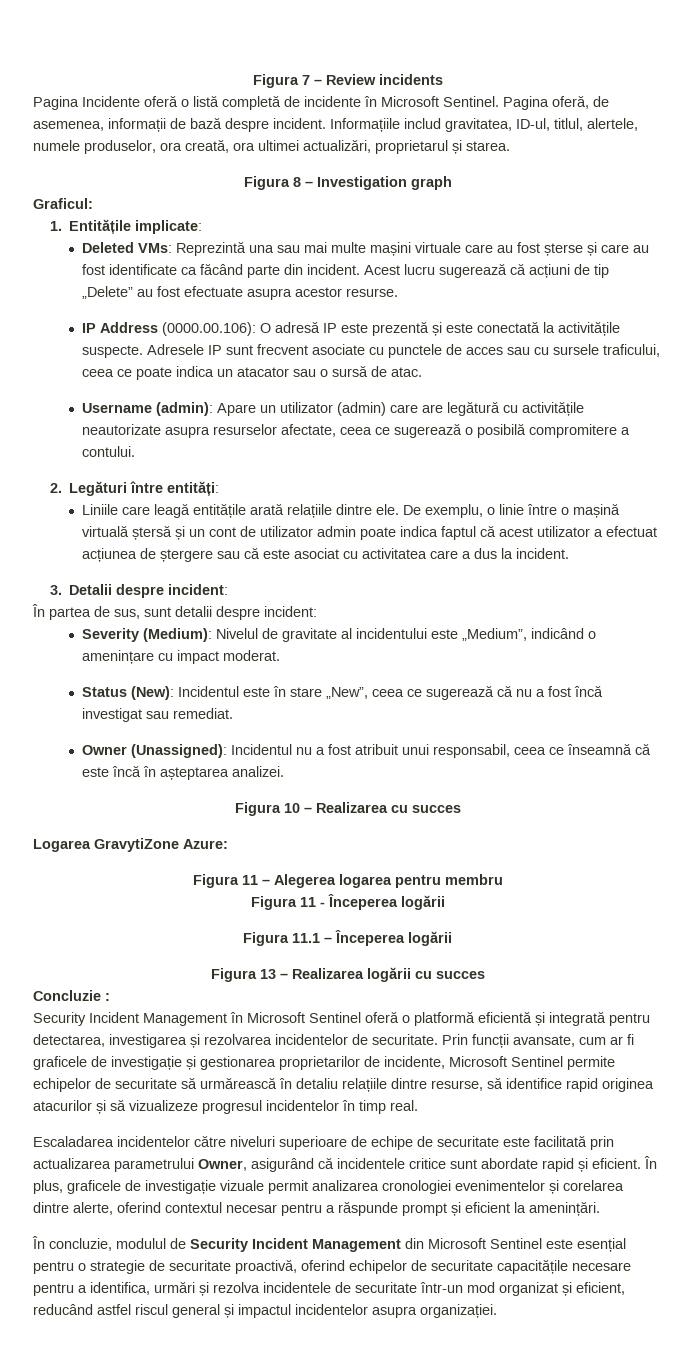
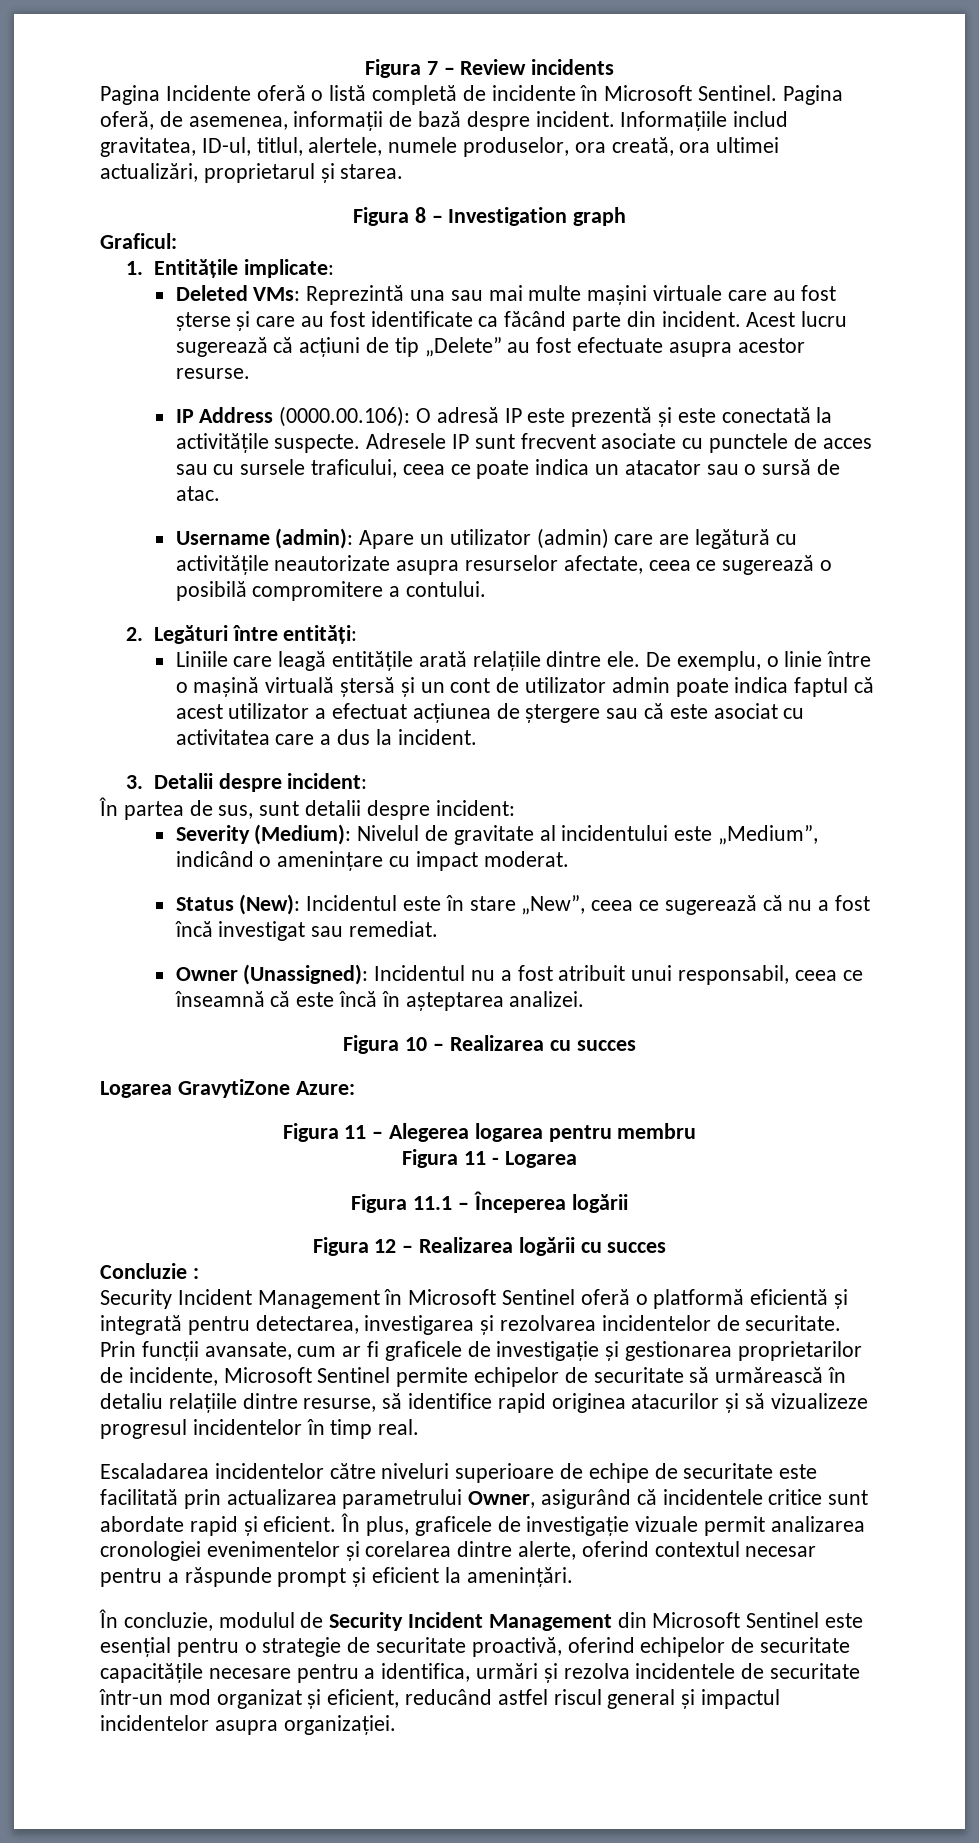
[327,894,445,910] Începerea logării -> [504,1151,577,1168] Logarea
[259,969,276,979] 13 -> [374,1239,397,1253] 12

